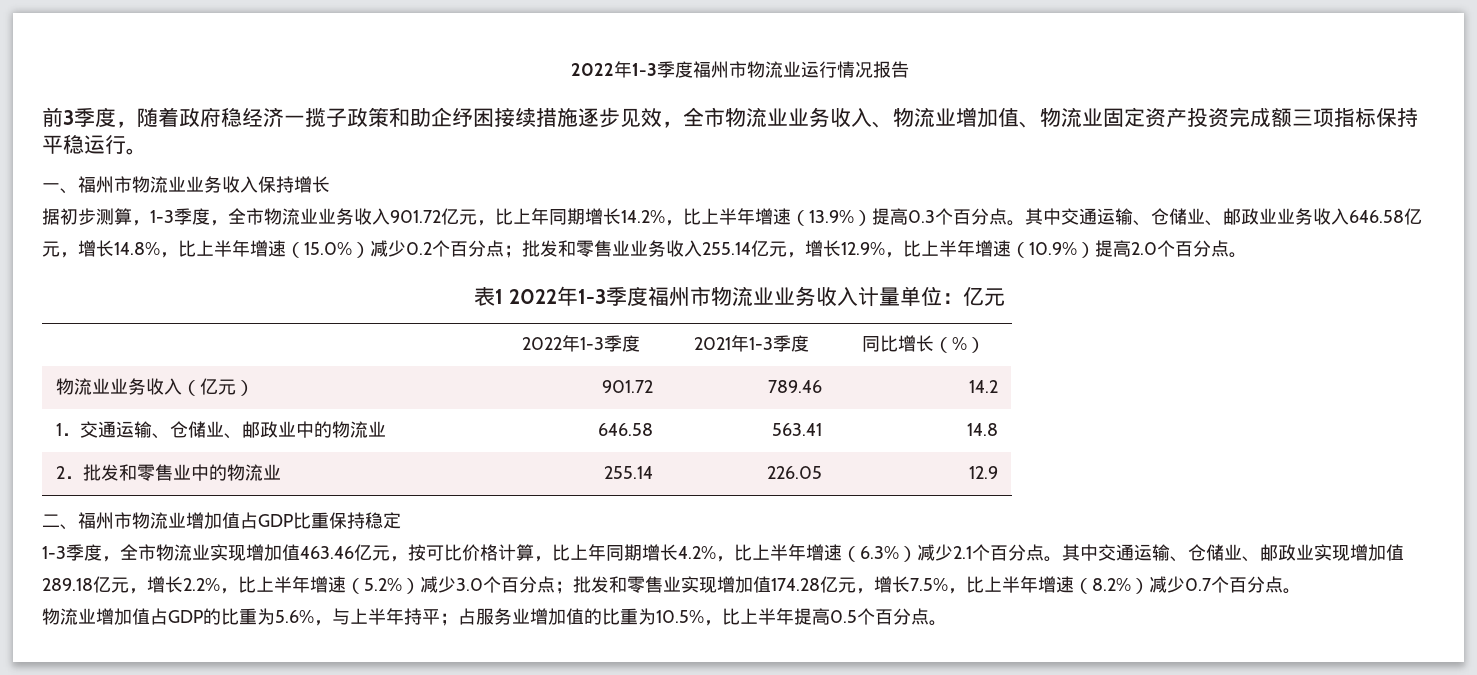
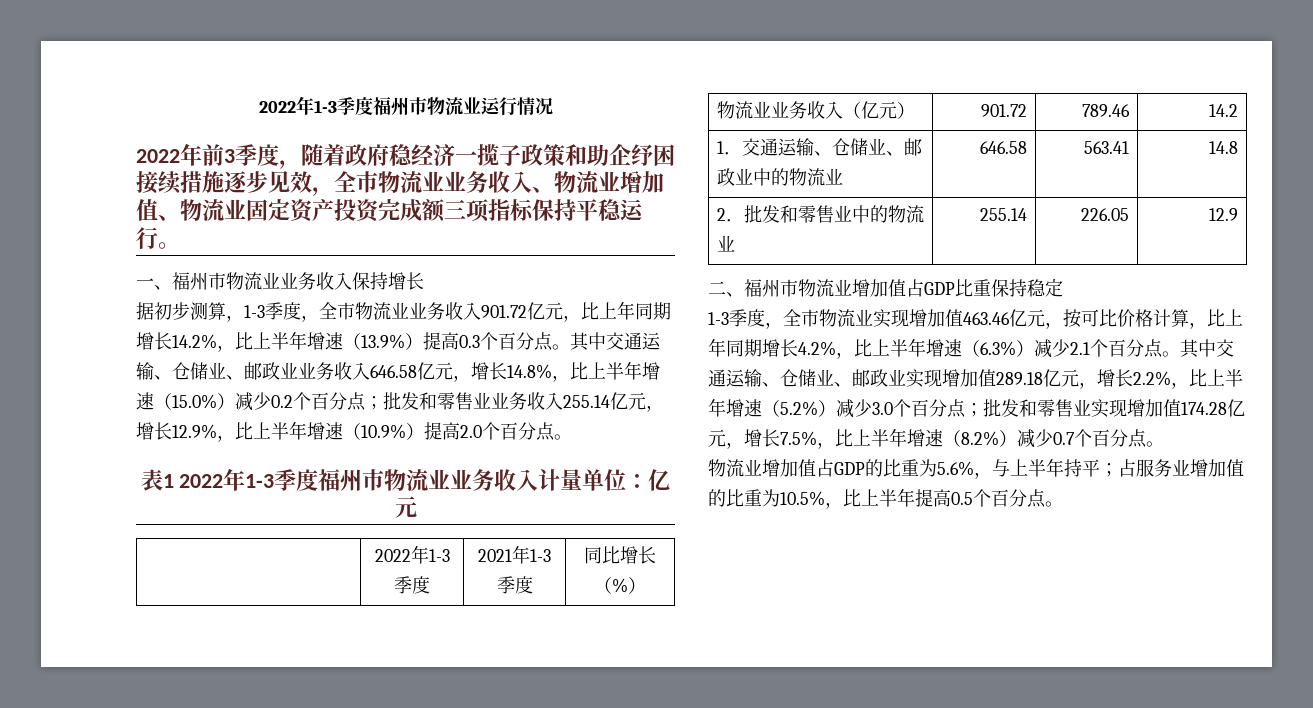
[872,61,909,78] 报告 // -> [136,143,202,166] // 2022年

